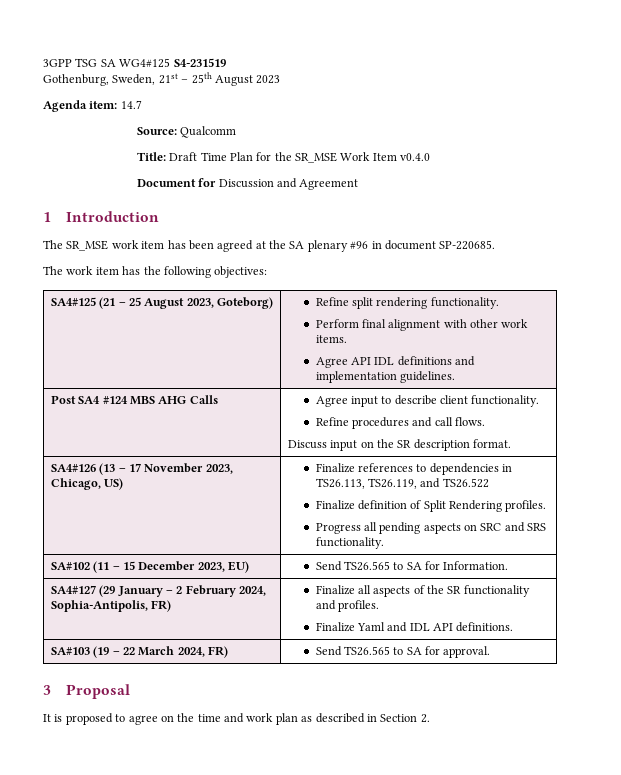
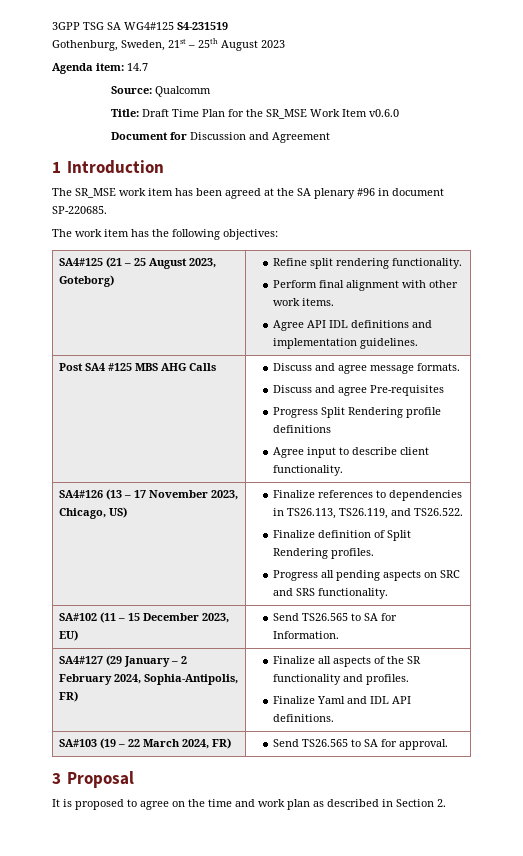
[400,153,431,161] v0.4.0 -> [368,109,399,117] v0.6.0
[102,396,128,404] #124 -> [108,363,133,371] #125
(218, 399) none -> [272,363,460,374] [272,385,444,396] [272,407,441,418] [272,425,331,433] Discuss and agree message formats. // Discuss and agree Pre-requisites // Progress Split Rendering profile definitions //
[315,417,486,429] [287,439,511,451] // Refine procedures and call flows. // Discuss input on the SR description format. -> (343, 470) none
[442,478,489,488] TS26.522 -> [413,508,463,516] TS26.522.

